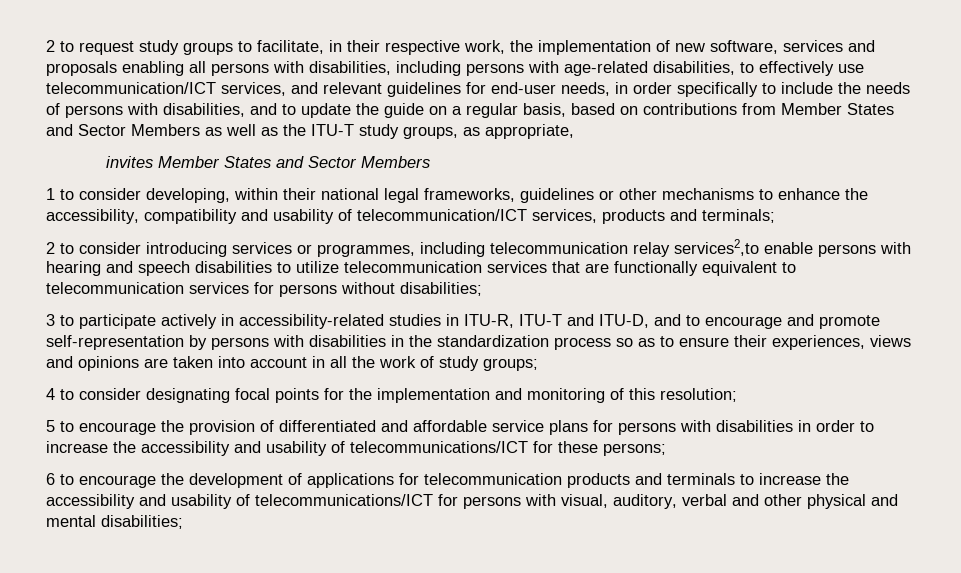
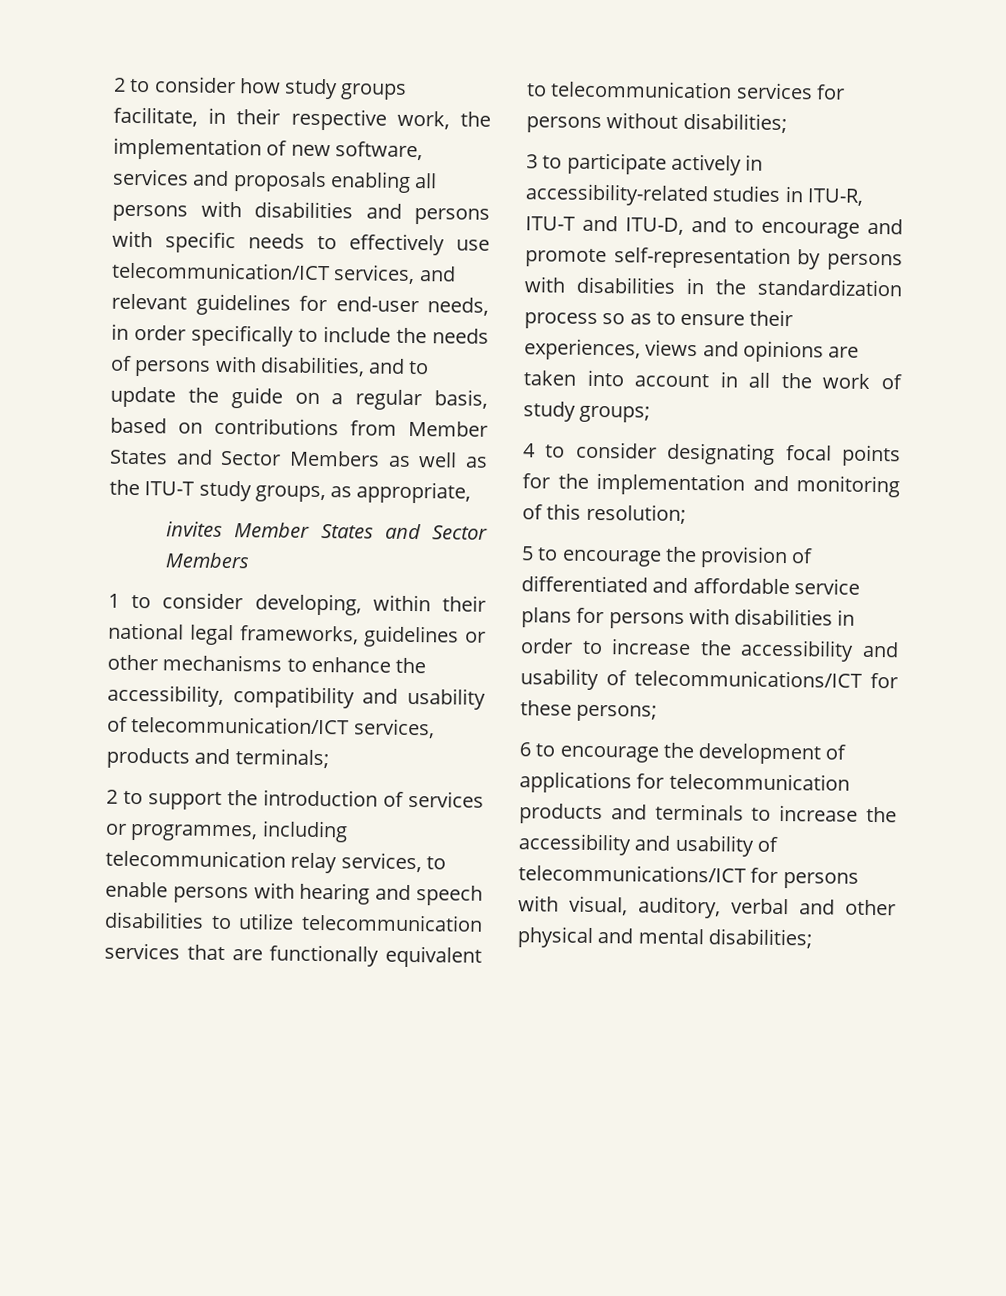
[46,40,134,55] 2 to request -> [113,76,281,94] 2 to consider how
[238,41,252,52] to -> (408, 91) none
[309,61,735,76] disabilities, including persons with age-related disabilities, -> [254,201,490,225] [112,230,305,254] disabilities and persons with specific needs
[79,242,227,257] consider introducing -> [148,789,404,810] support the introduction of
[674,239,759,256] services2,to -> [340,852,446,873] services, to

